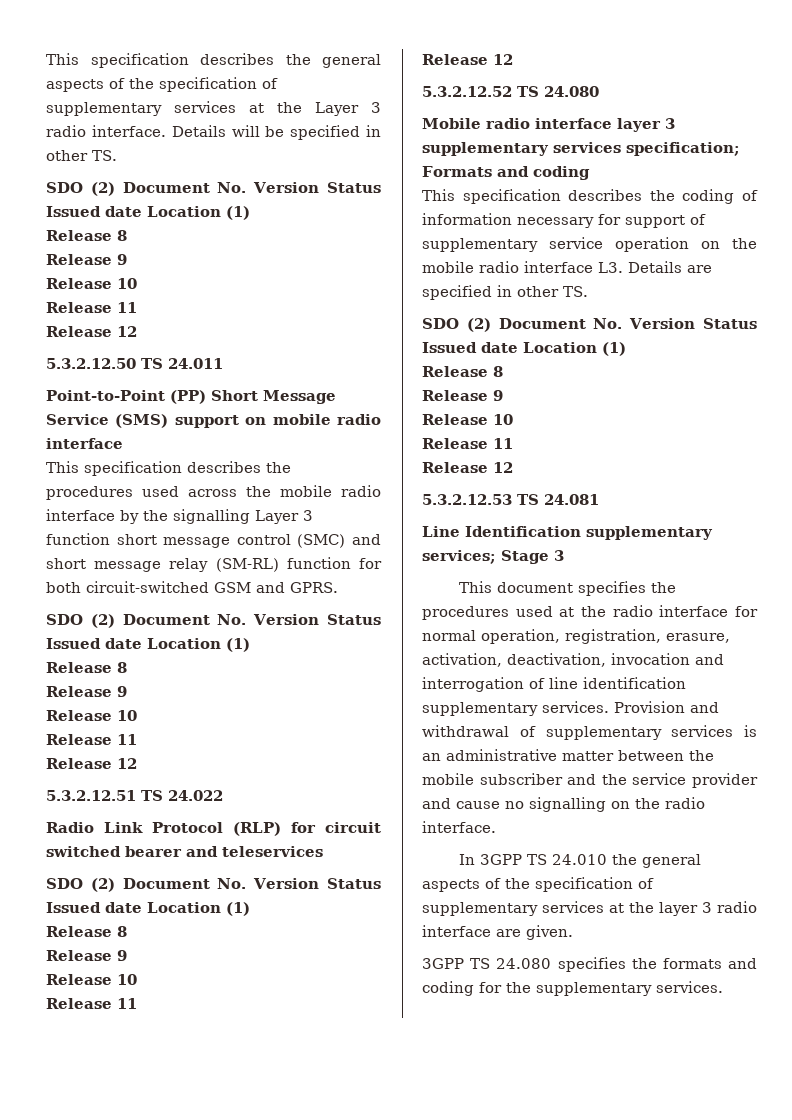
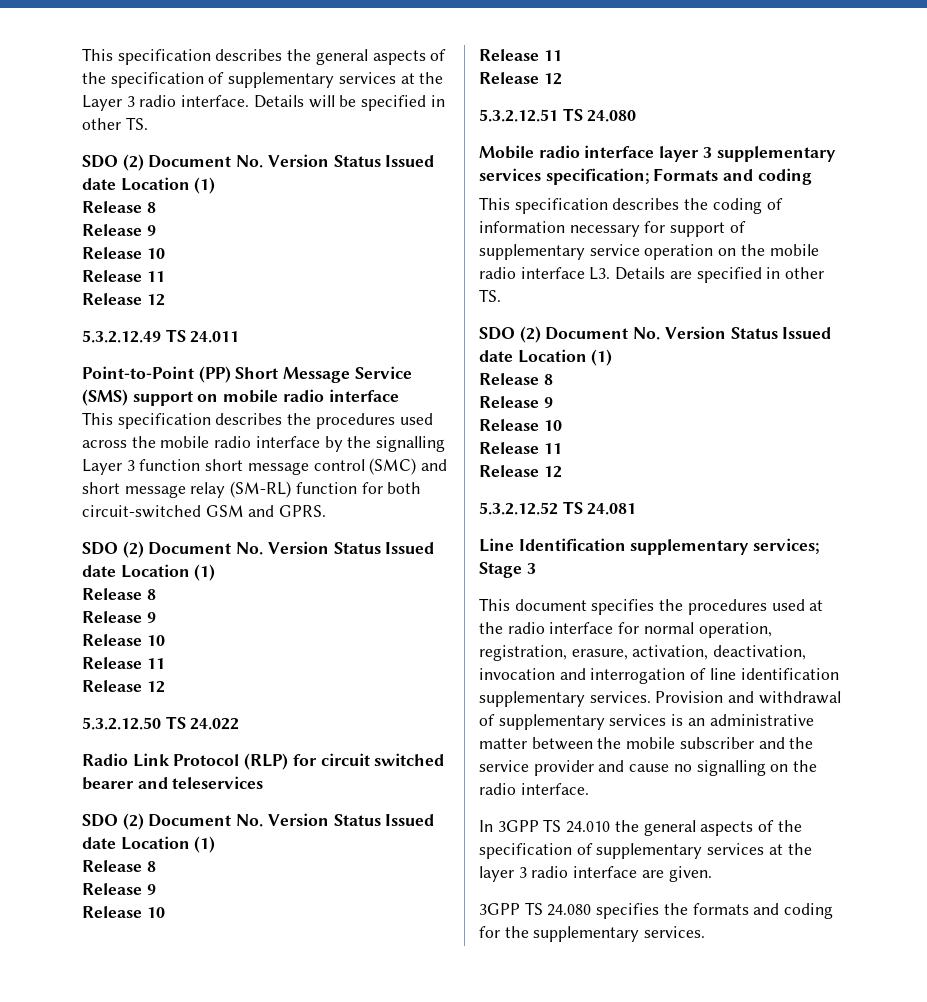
[46,358,136,369] 5.3.2.12.50 -> [82,330,161,343] 5.3.2.12.49
[46,790,136,801] 5.3.2.12.51 -> [82,717,161,730] 5.3.2.12.50
[422,86,512,97] 5.3.2.12.52 -> [479,109,558,122] 5.3.2.12.51
[422,494,512,505] 5.3.2.12.53 -> [479,502,558,515] 5.3.2.12.52

